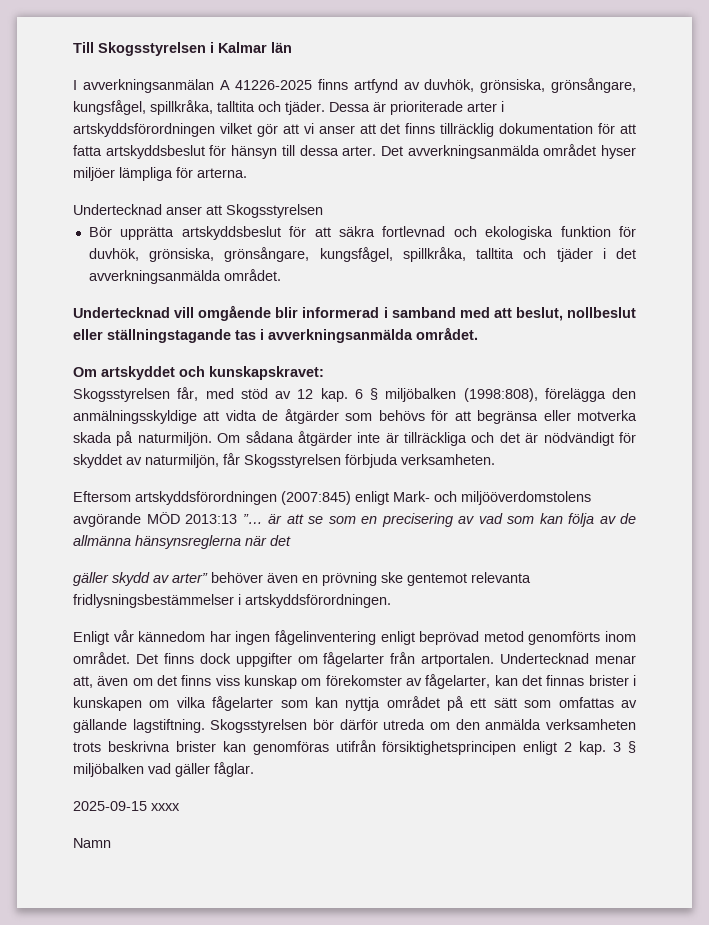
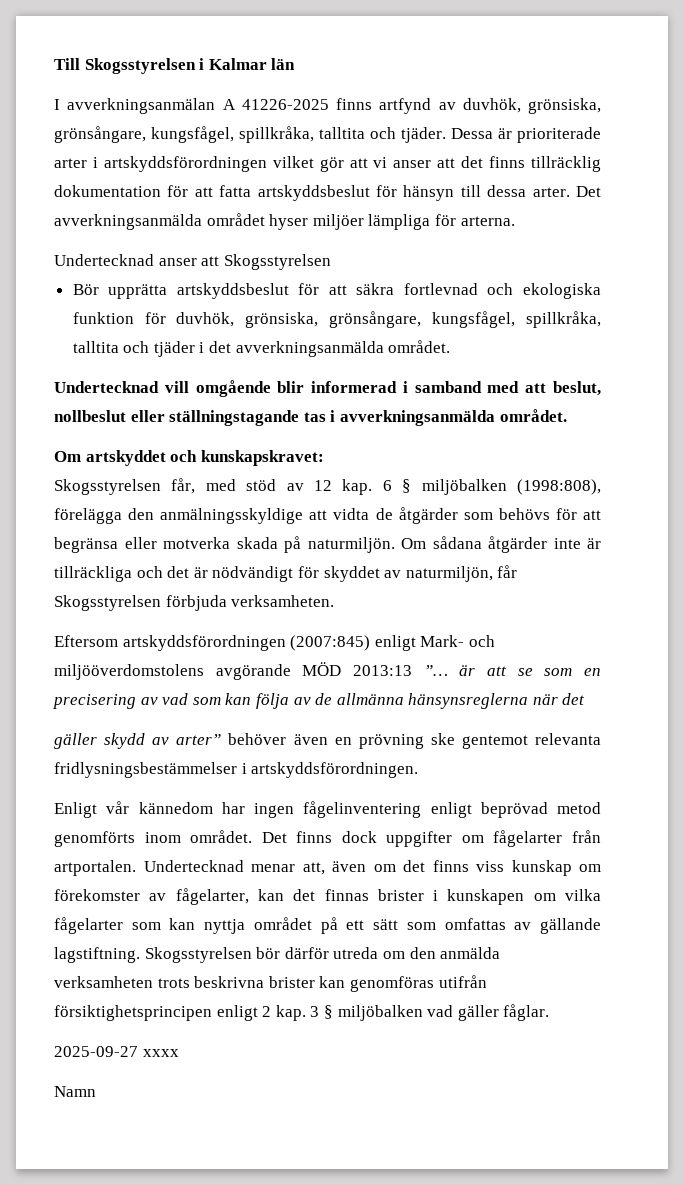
[73,801,147,811] 2025-09-15 -> [54,1046,138,1057] 2025-09-27

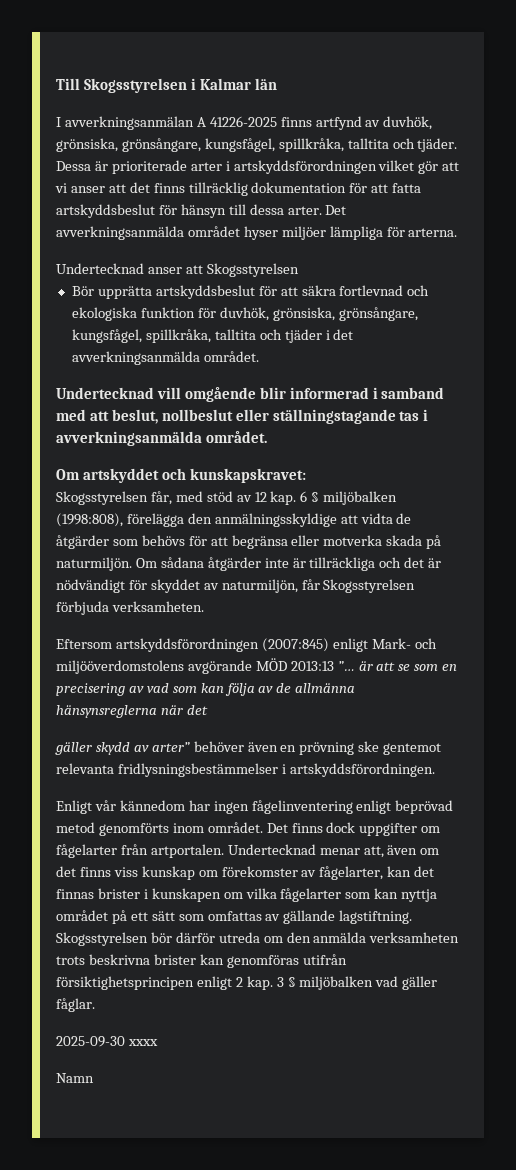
[54,1046,138,1057] 2025-09-27 -> [56,1036,125,1047] 2025-09-30

